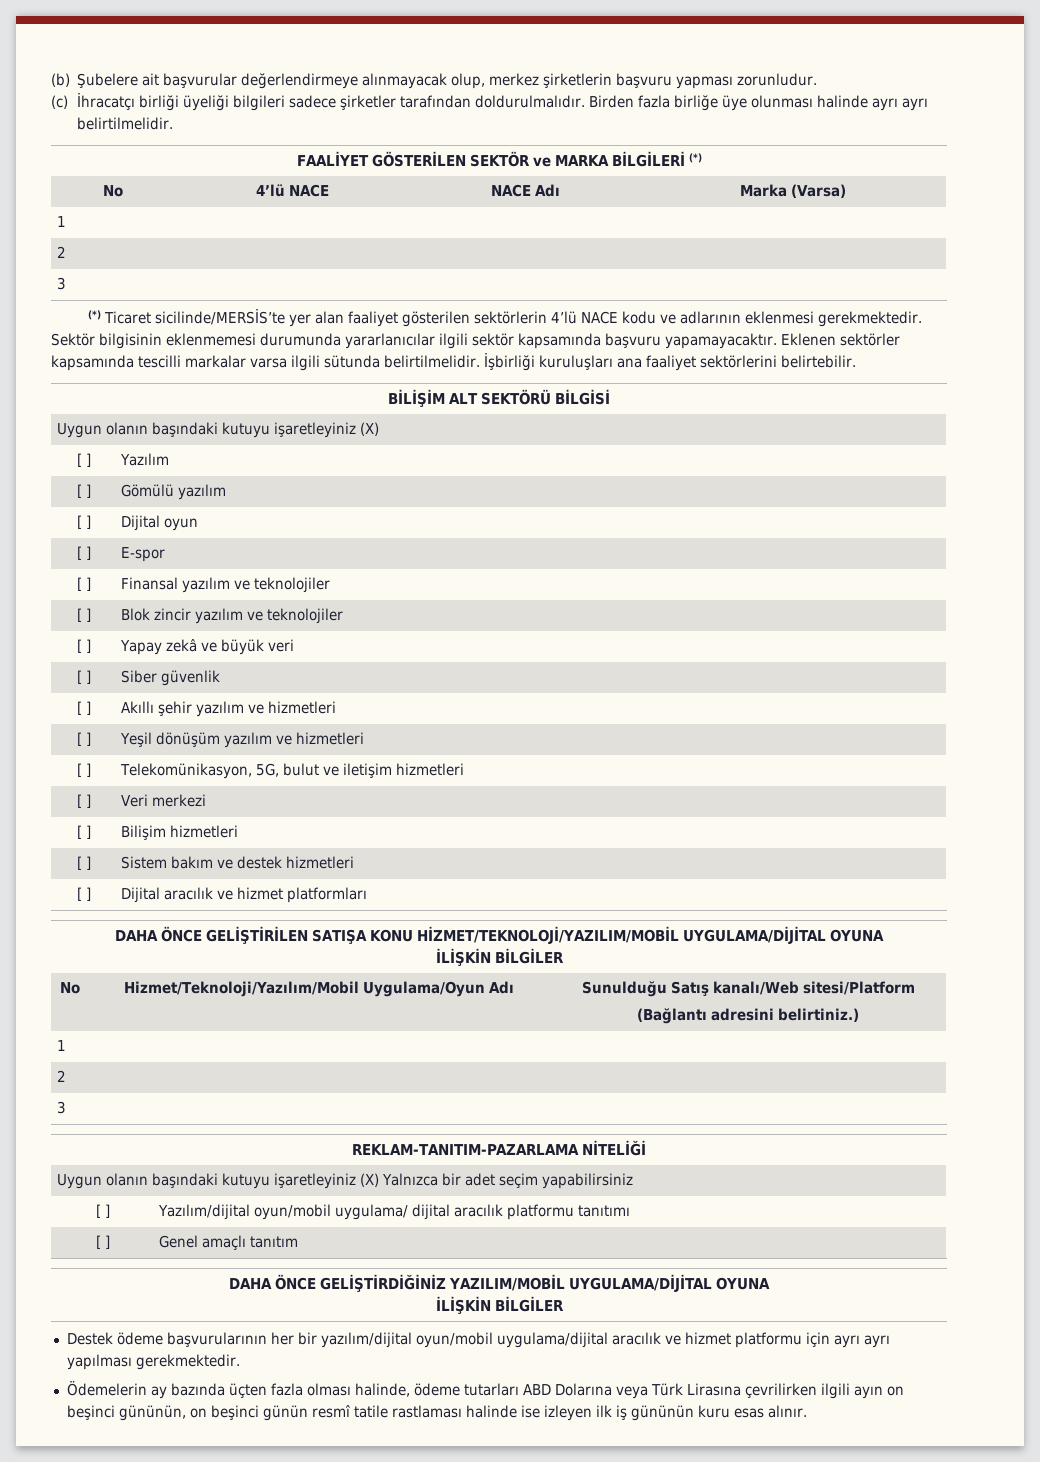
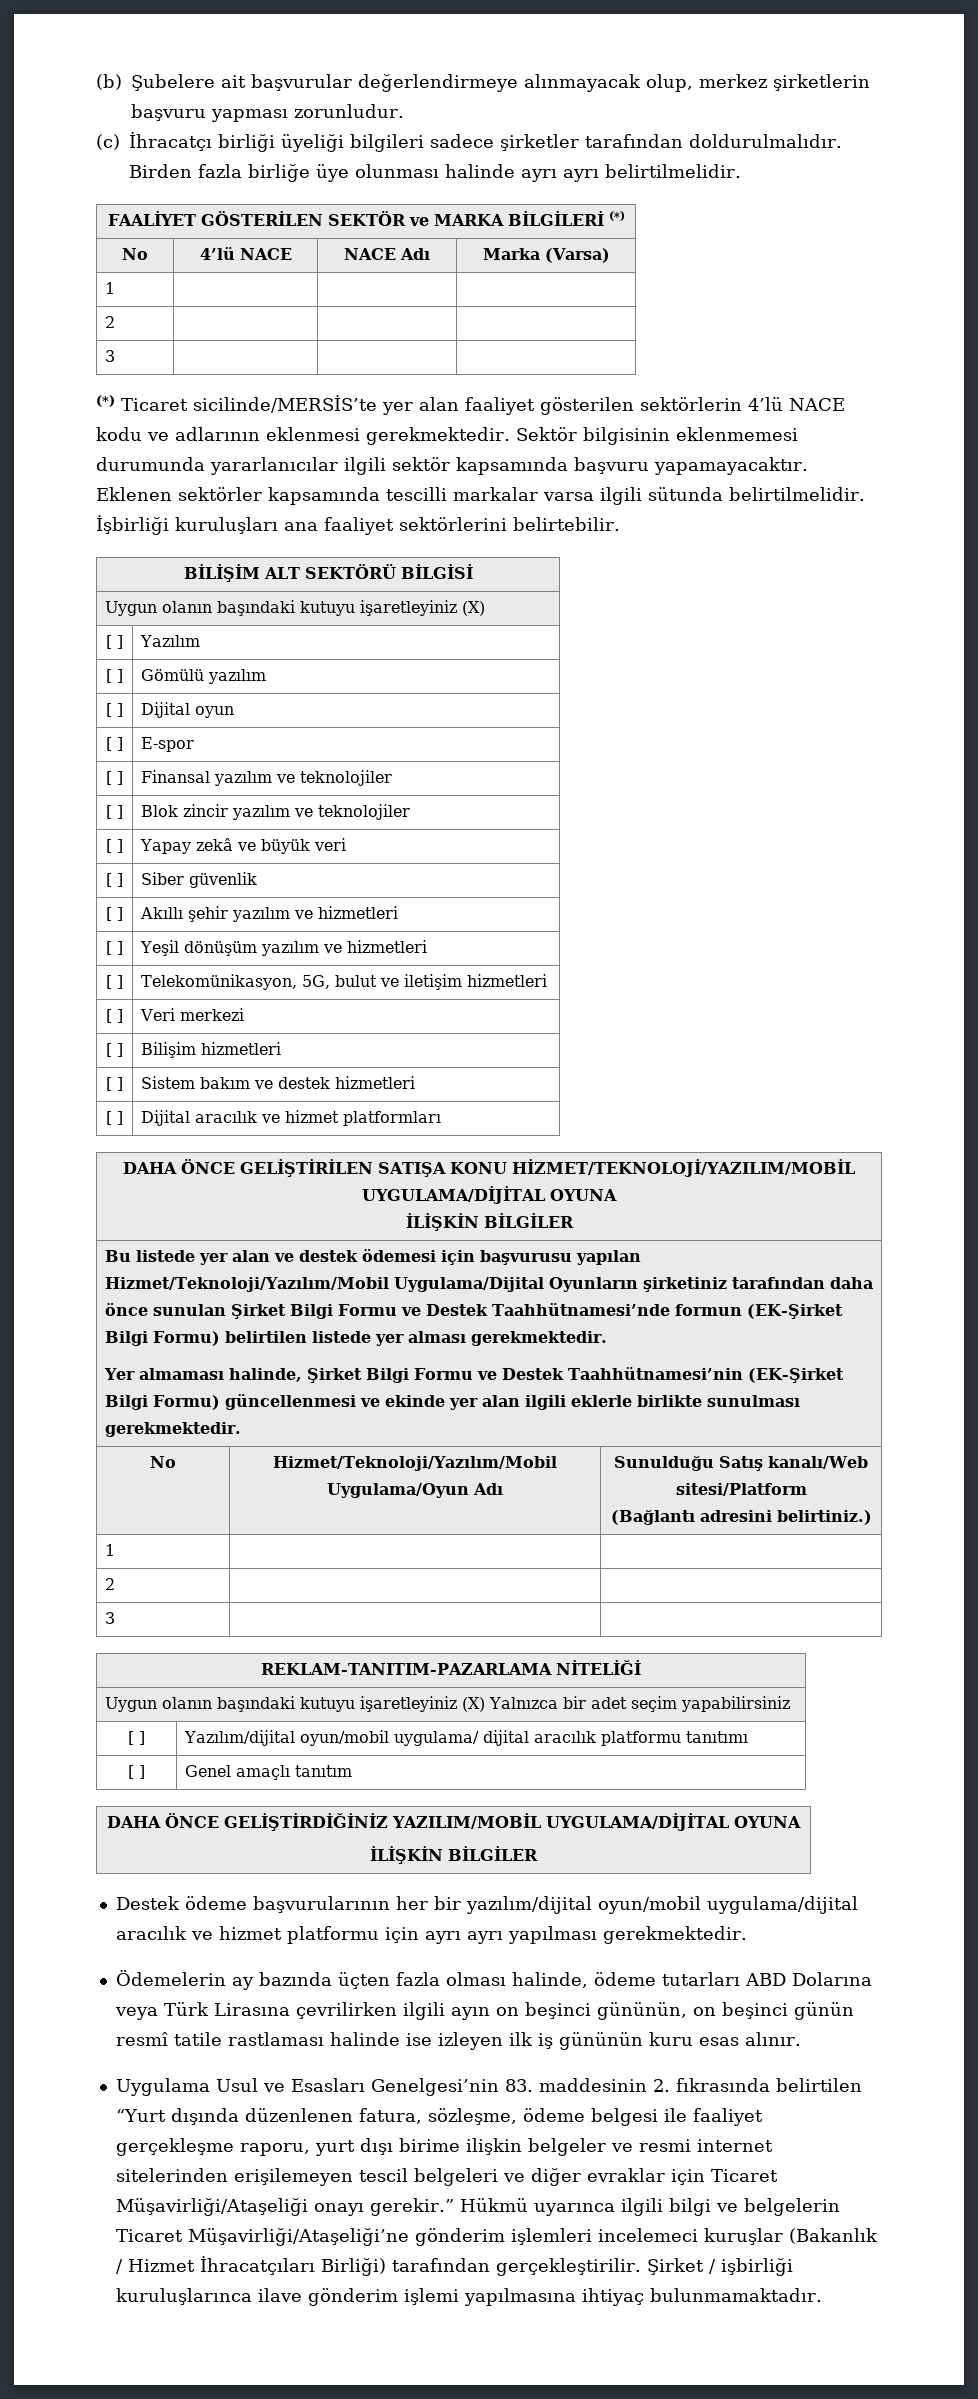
(564, 956) none -> [104,1249,641,1265] [104,1277,873,1292] [104,1303,843,1319] [104,1331,607,1346] [103,1367,844,1383] [104,1394,800,1410] [104,1422,241,1437] // Bu listede yer alan ve destek ödemesi için başvurusu yapılan Hizmet/Teknoloji/Yazılım/Mobil Uygulama/Dijital Oyunların şirketiniz tarafından daha önce sunulan Şirket Bilgi Formu ve Destek Taahhütnamesi’nde formun (EK-Şirket Bilgi Formu) belirtilen listede yer alması gerekmektedir. // Yer almaması halinde, Şirket Bilgi Formu ve Destek Taahhütnamesi’nin (EK-Şirket Bilgi Formu) güncellenmesi ve ekinde yer alan ilgili eklerle birlikte sunulması gerekmektedir.
(807, 1411) none -> [115,2078,862,2096] [115,2108,763,2126] [115,2138,773,2156] [115,2168,778,2186] [115,2198,840,2216] [115,2228,878,2246] [115,2256,793,2276] [115,2288,822,2306] // Uygulama Usul ve Esasları Genelgesi’nin 83. maddesinin 2. fıkrasında belirtilen “Yurt dışında düzenlenen fatura, sözleşme, ödeme belgesi ile faaliyet gerçekleşme raporu, yurt dışı birime ilişkin belgeler ve resmi internet sitelerinden erişilemeyen tescil belgeleri ve diğer evraklar için Ticaret Müşavirliği/Ataşeliği onayı gerekir.” Hükmü uyarınca ilgili bilgi ve belgelerin Ticaret Müşavirliği/Ataşeliği’ne gönderim işlemleri incelemeci kuruşlar (Bakanlık / Hizmet İhracatçıları Birliği) tarafından gerçekleştirilir. Şirket / işbirliği kuruluşlarınca ilave gönderim işlemi yapılmasına ihtiyaç bulunmamaktadır.

